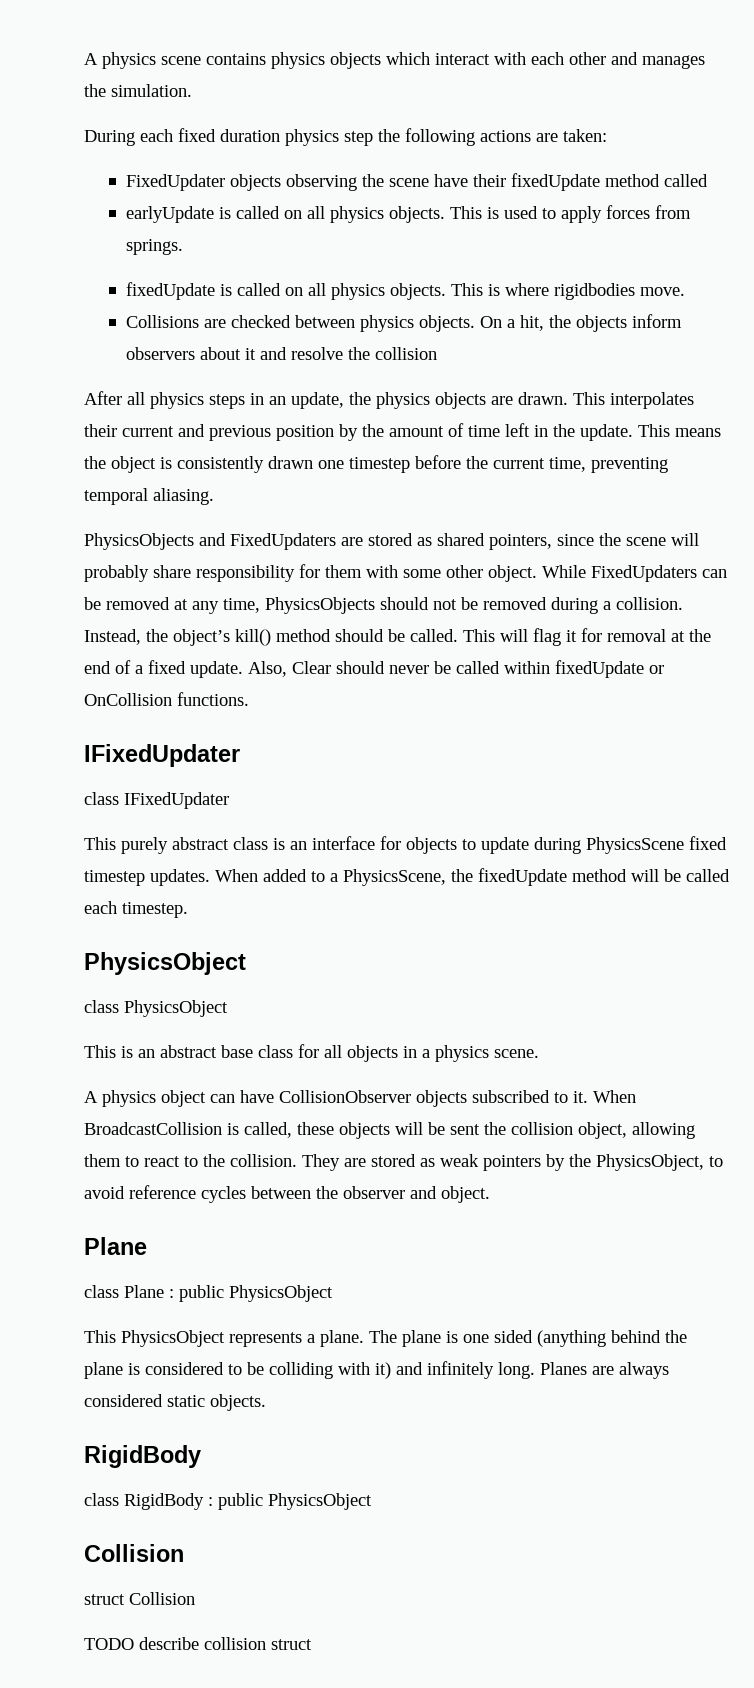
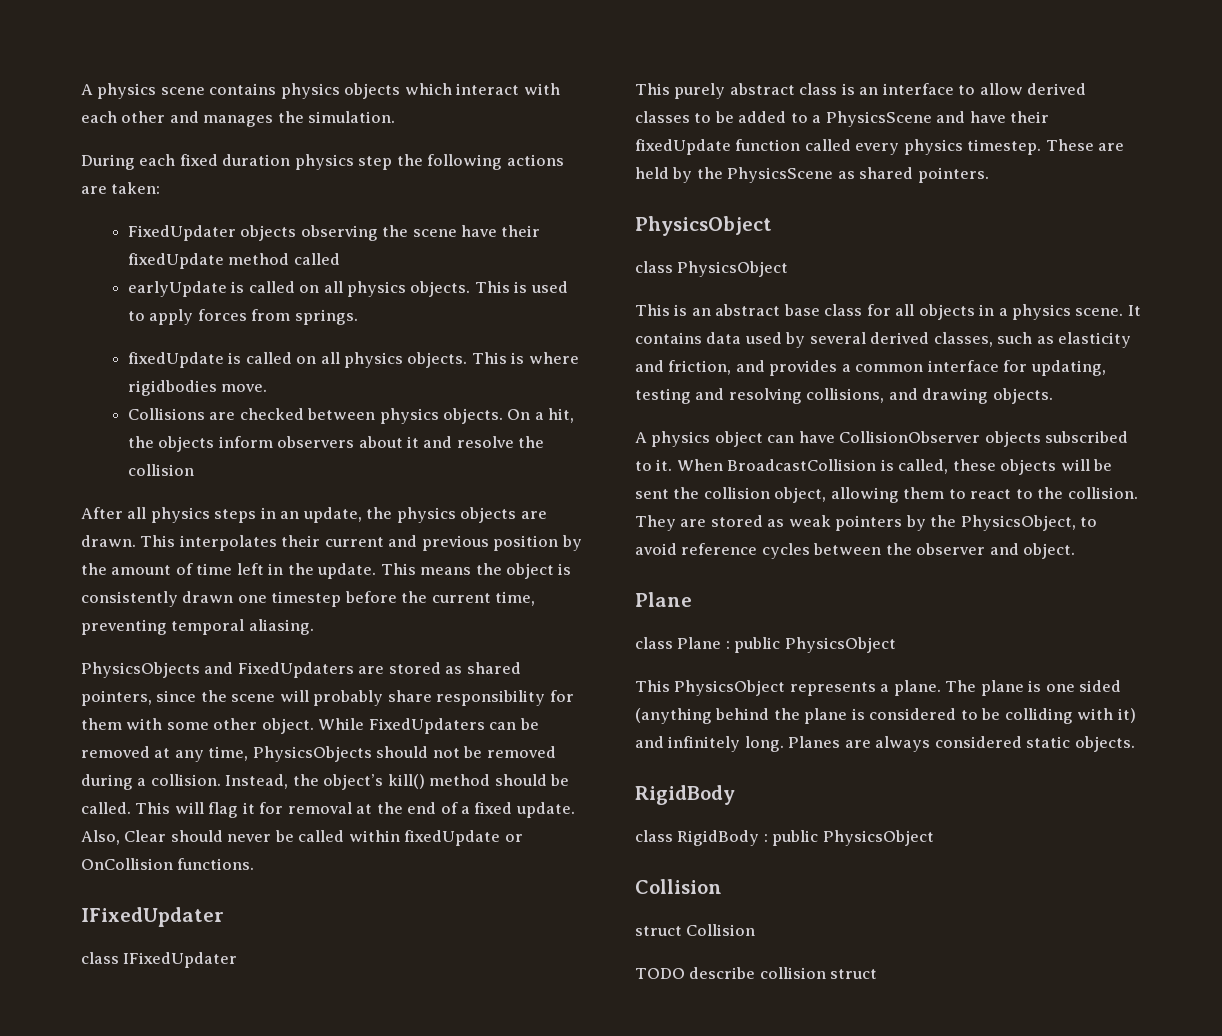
[380,836,727,854] [84,868,730,886] [84,901,188,918] for objects to update during PhysicsScene fixed timestep updates. When added to a PhysicsScene, the fixedUpdate method will be called each timestep. -> [958,83,1087,95] [635,111,1050,127] [635,139,1125,155] [635,167,989,183] to allow derived classes to be added to a PhysicsScene and have their fixedUpdate function called every physics timestep. These are held by the PhysicsScene as shared pointers.
(539, 1053) none -> [1127,305,1141,316] [635,332,1132,348] [635,360,1106,376] [635,388,1053,404] It contains data used by several derived classes, such as elasticity and friction, and provides a common interface for updating, testing and resolving collisions, and drawing objects.

